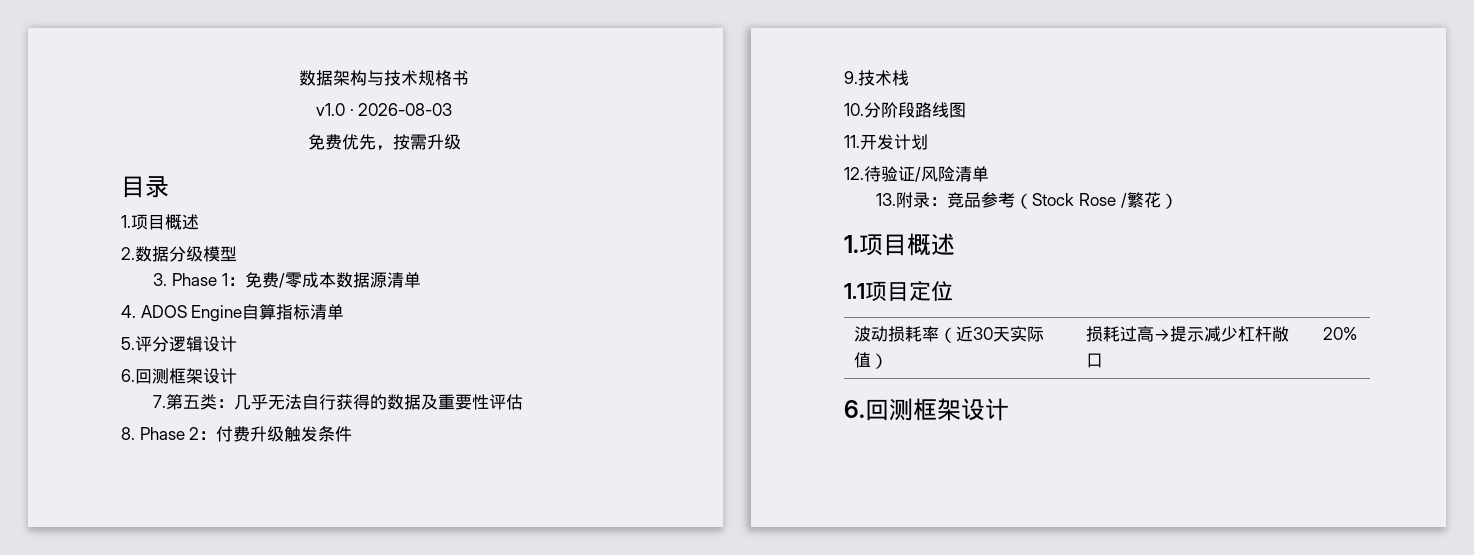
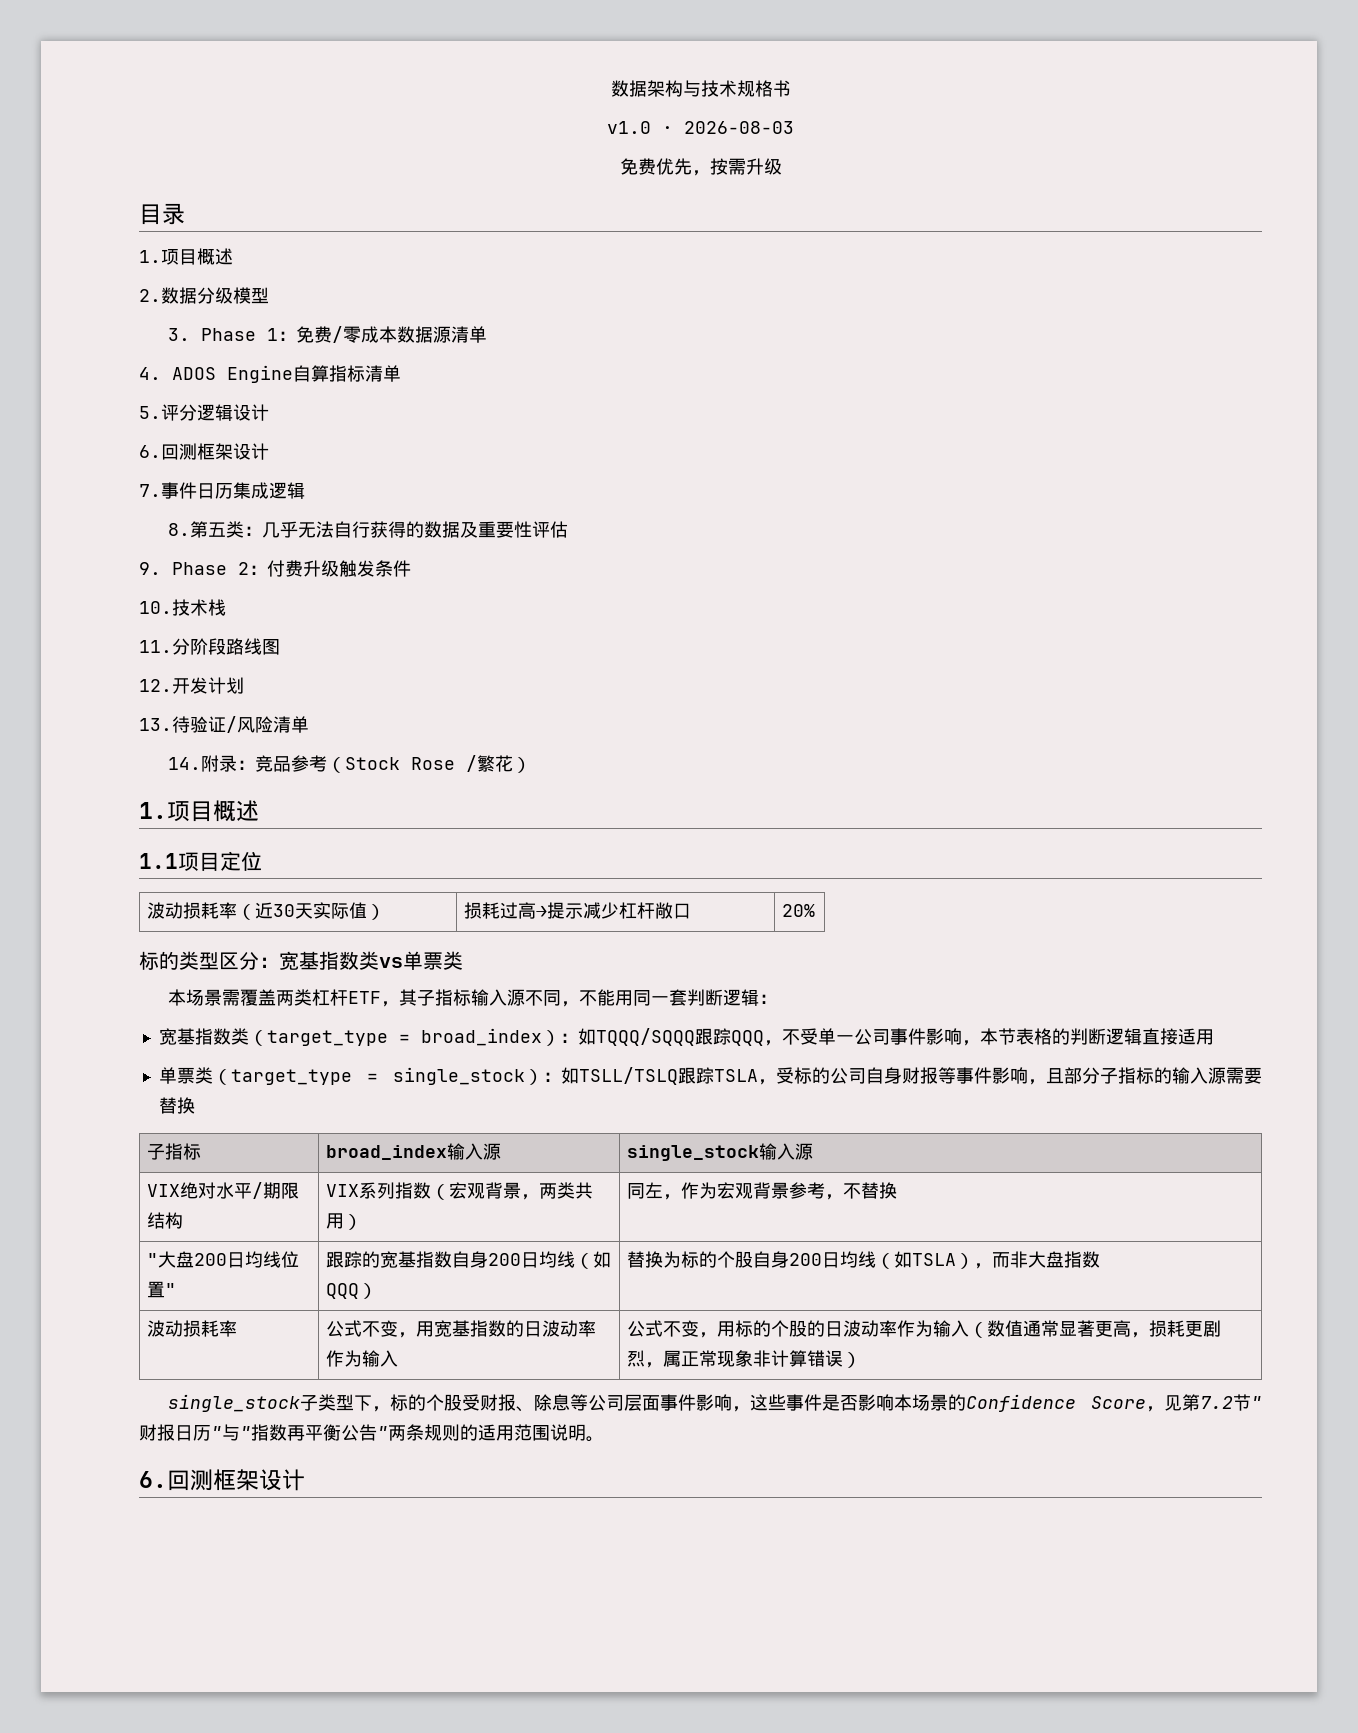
(167, 401) none -> [161,482,305,499] [167,523,190,536] 事件日历集成逻辑 // 8.
[121,427,135,440] 8. -> [139,562,161,575] 9.
[844,71,858,84] 9. -> [139,601,172,614] 10.
[844,103,864,116] 10. -> [139,640,172,653] 11.
[844,135,860,148] 11. -> [139,679,172,692] 12.
[844,167,864,180] 12. -> [139,718,172,731] 13.
[876,193,897,206] 13. -> [167,757,201,770] 14.
(1358, 333) none -> [139,951,463,970] [167,989,777,1007] [158,1028,1214,1046] [158,1067,1262,1085] [158,1097,195,1114] [146,1143,201,1160] [325,1143,501,1160] [626,1143,813,1161] [146,1182,299,1199] [146,1212,183,1229] [325,1182,593,1200] [325,1213,362,1230] [626,1182,897,1200] [146,1251,299,1268] [146,1281,176,1298] [325,1251,611,1269] [325,1283,377,1299] [626,1251,1100,1269] [146,1320,237,1337] [325,1320,596,1338] [325,1350,398,1367] [626,1320,1221,1338] [626,1350,861,1368] [167,1394,1262,1412] [139,1424,604,1442] // 标的类型区分：宽基指数类vs单票类 // 本场景需覆盖两类杠杆ETF，其子指标输入源不同，不能用同一套判断逻辑： // 宽基指数类（target_type = broad_index）：如TQQQ/SQQQ跟踪QQQ，不受单一公司事件影响，本节表格的判断逻辑直接适用 // 单票类（target_type = single_stock）：如TSLL/TSLQ跟踪TSLA，受标的公司自身财报等事件影响，且部分子指标的输入源需要替换 // 子指标 | broad_index输入源 | single_stock输入源 // VIX绝对水平/期限结构 | VIX系列指数（宏观背景，两类共用） | 同左，作为宏观背景参考，不替换 // "大盘200日均线位置" | 跟踪的宽基指数自身200日均线（如QQQ） | 替换为标的个股自身200日均线（如TSLA），而非大盘指数 // 波动损耗率 | 公式不变，用宽基指数的日波动率作为输入 | 公式不变，用标的个股的日波动率作为输入（数值通常显著更高，损耗更剧烈，属正常现象非计算错误） // single_stock子类型下，标的个股受财报、除息等公司层面事件影响，这些事件是否影响本场景的Confidence Score，见第7.2节"财报日历"与"指数再平衡公告"两条规则的适用范围说明。

